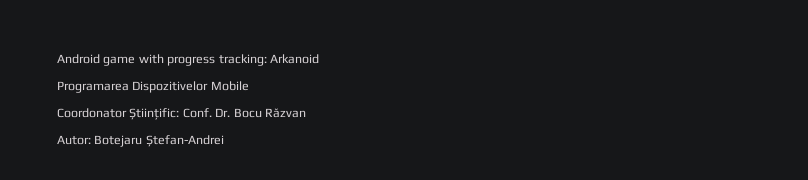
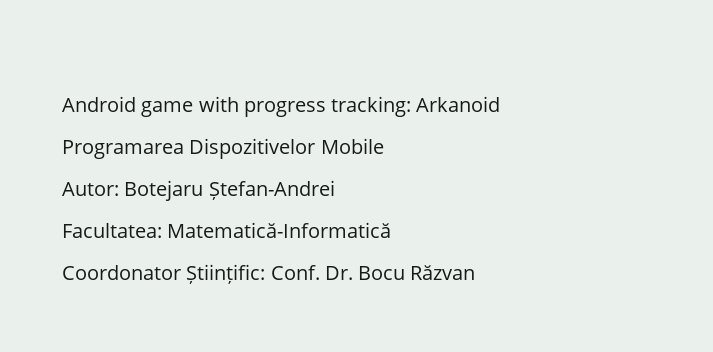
(249, 86) none -> [62,180,335,201] [62,222,392,238] // Autor: Botejaru Ștefan-Andrei // Facultatea: Matematică-Informatică
[57,135,224,147] // Autor: Botejaru Ștefan-Andrei -> (476, 272) none

